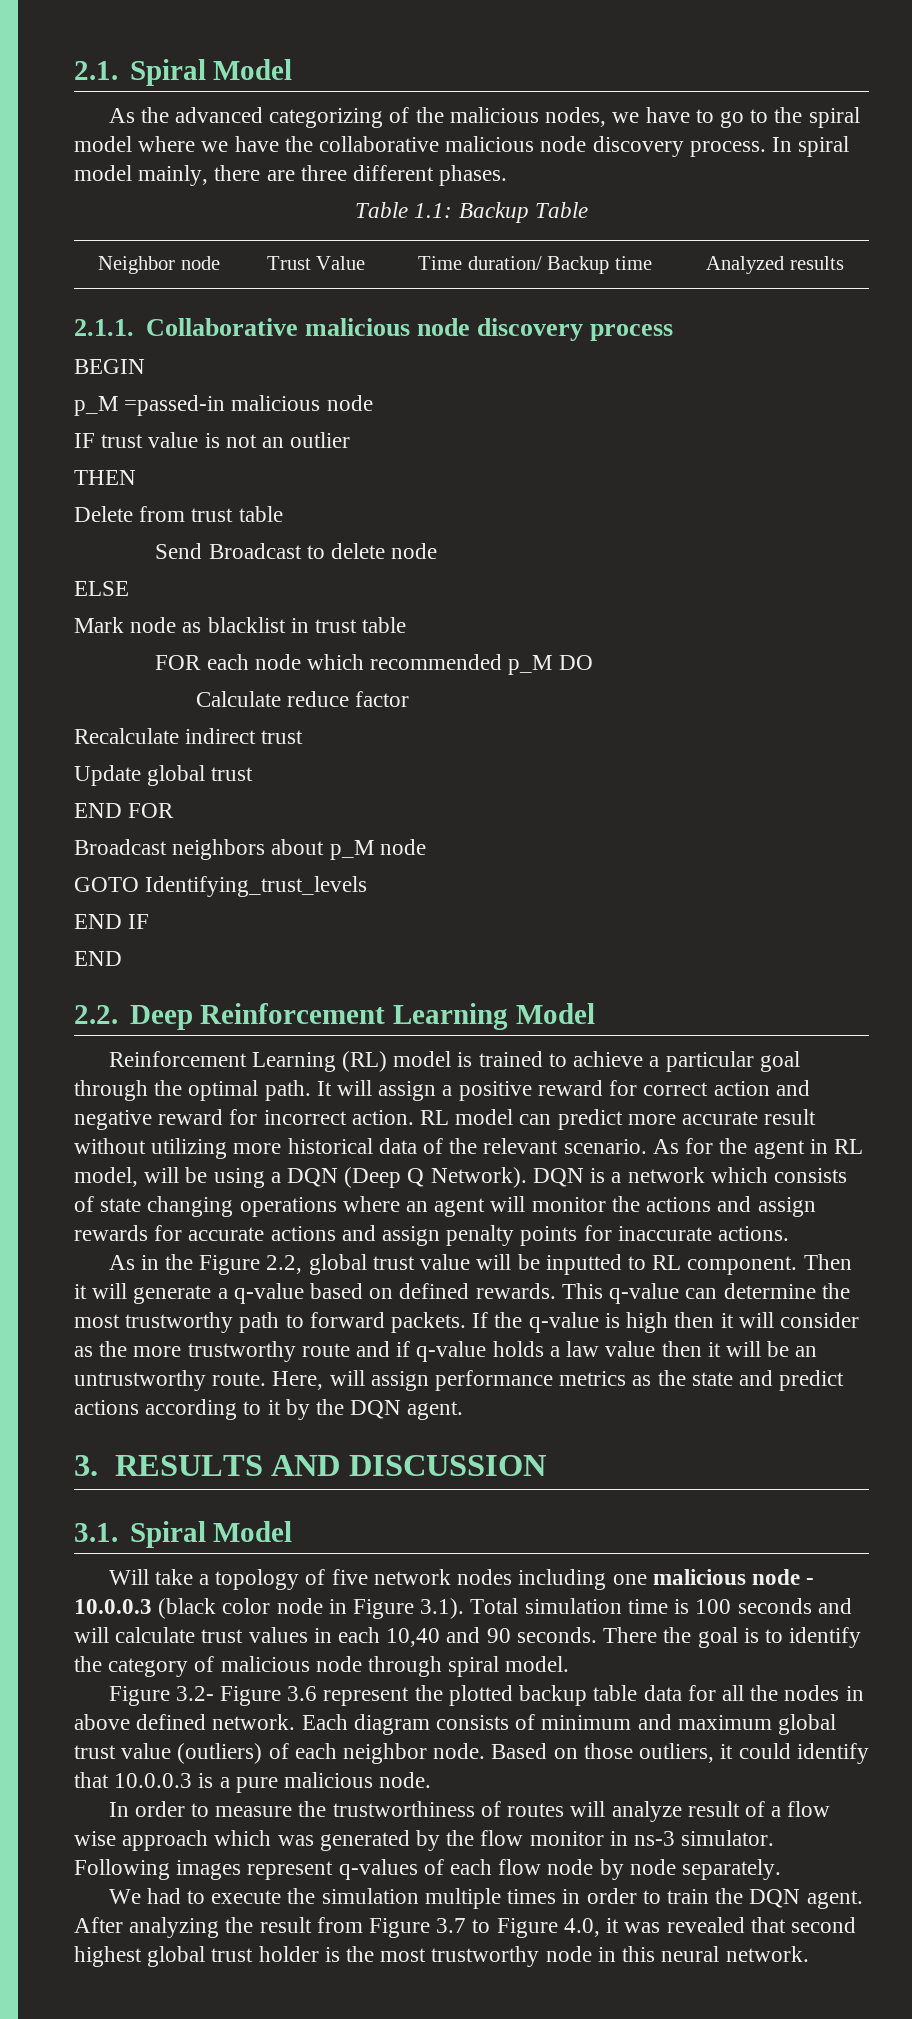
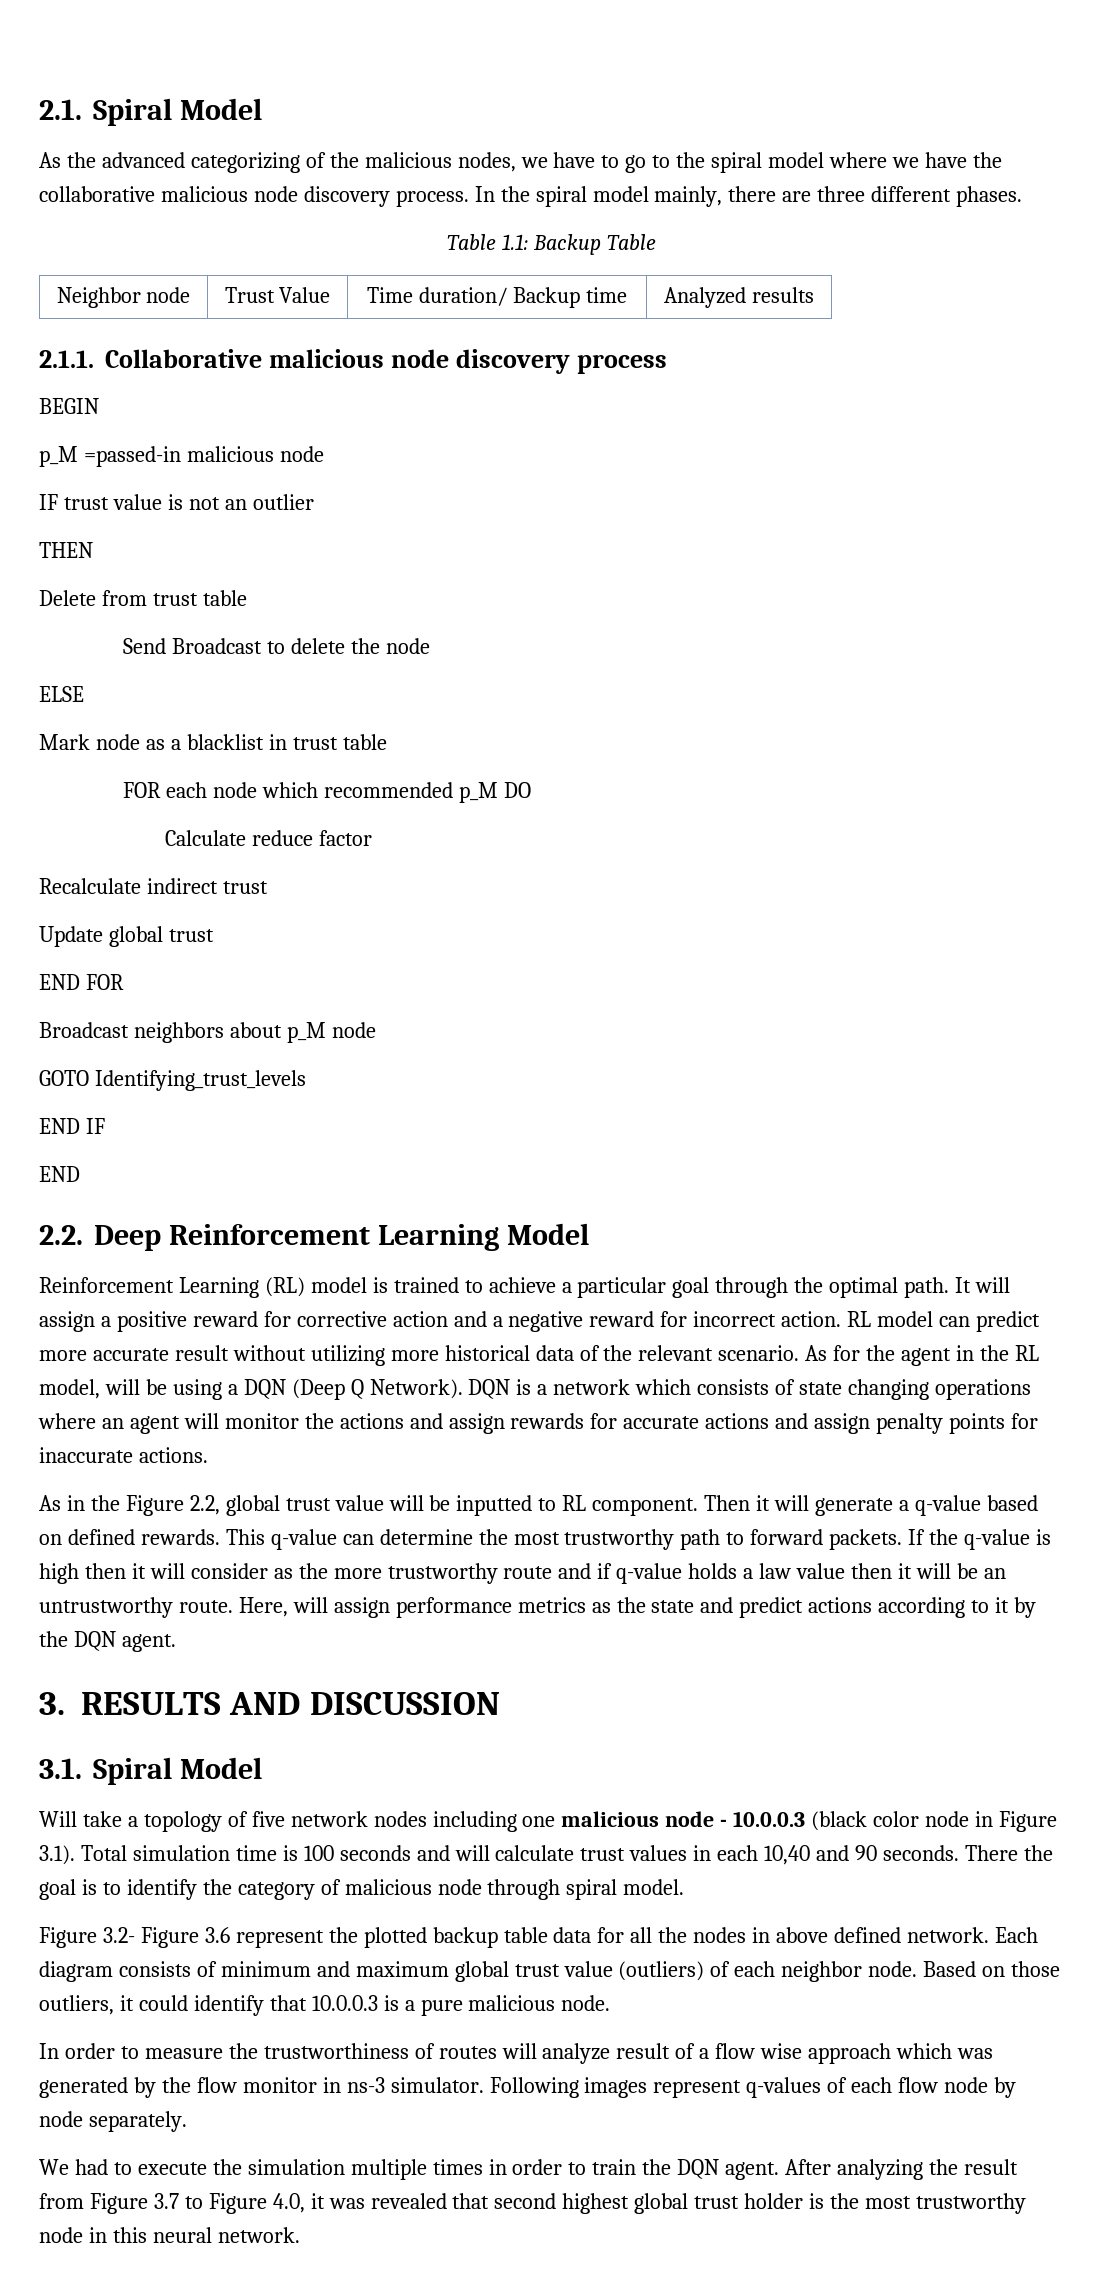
(793, 144) none -> [500,186,530,202] the
(385, 551) none -> [350,638,380,654] the
(202, 627) none -> [170,739,181,750] a
[643,1082,709,1096] correct -> [296,1311,387,1327] corrective
(810, 1088) none -> [492,1316,503,1327] a
(828, 1146) none -> [979,1345,1009,1361] the

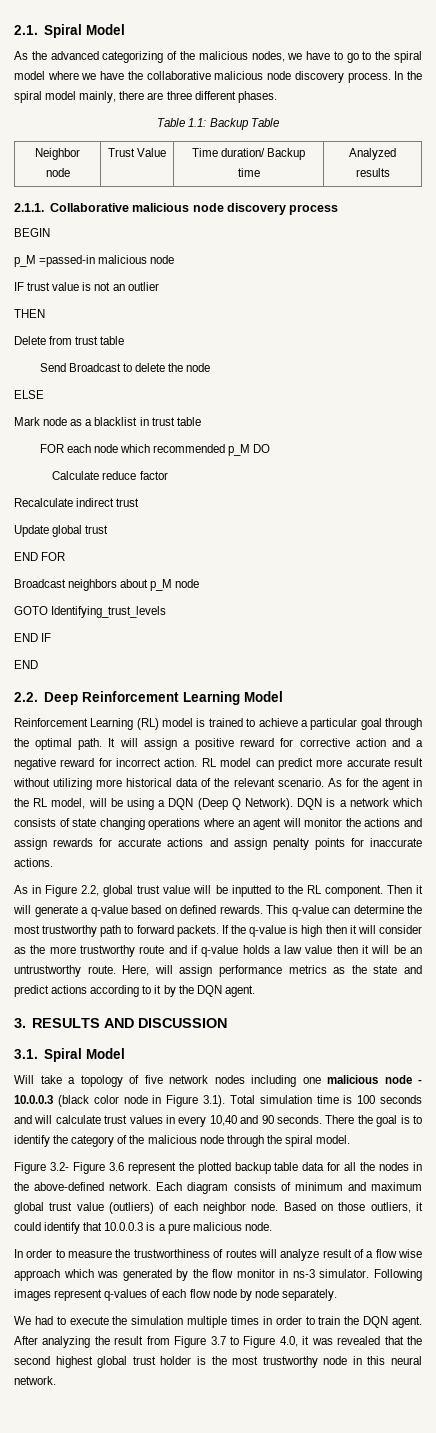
[90,1495,120,1511] the -> (42, 889) none
(557, 1504) none -> [287,885,303,894] the
[717,1845,759,1861] each -> [178,1116,207,1127] every
(341, 1887) none -> [129,1135,145,1144] the
(561, 1889) none -> [266,1135,282,1144] the
[776,1927,902,1943] above defined -> [14,1182,105,1191] the above-defined
(490, 2201) none -> [407,1336,422,1345] the

